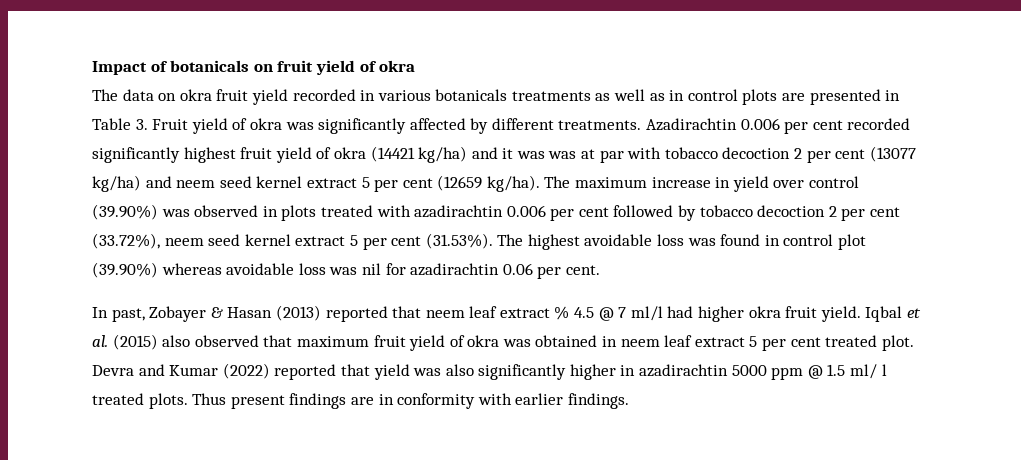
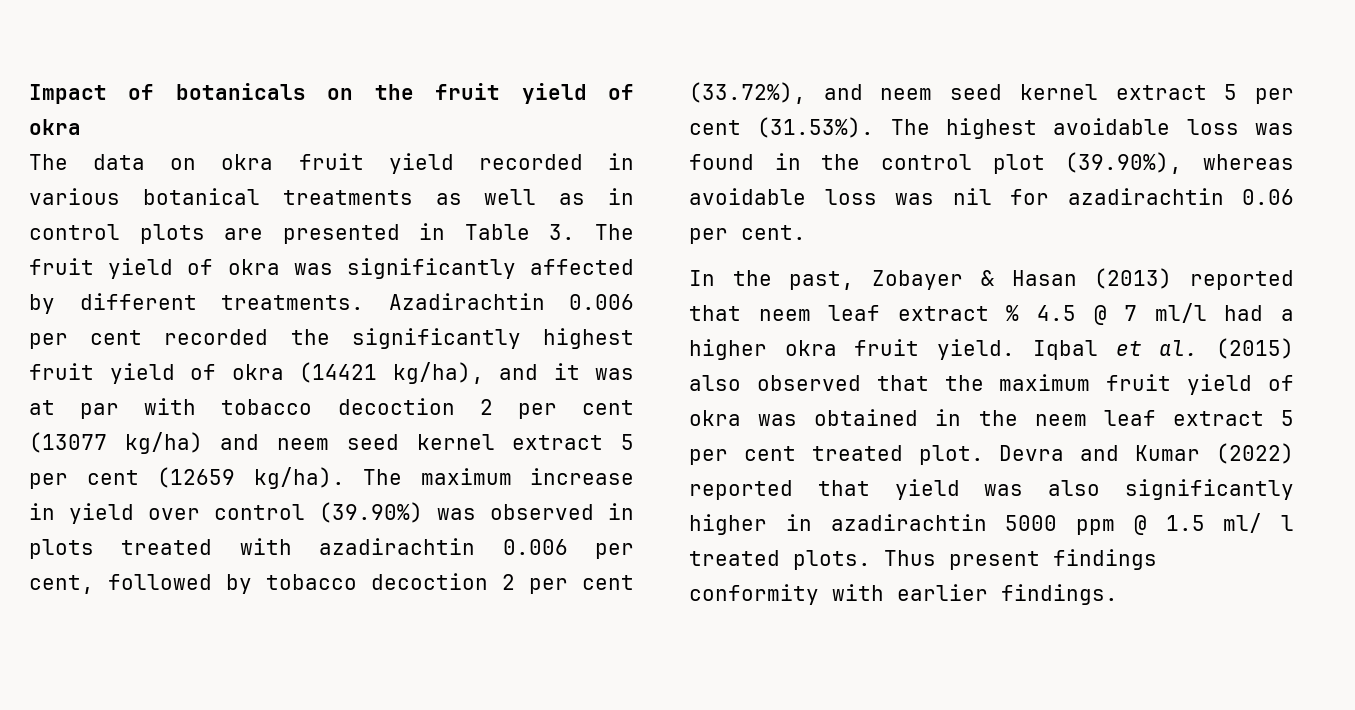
(273, 68) none -> [374,84,414,100] the
[435,89,508,101] botanicals -> [142,188,260,205] botanical
[152,119,189,130] Fruit -> [594,224,634,240] [29,258,94,275] The fruit
(911, 124) none -> [290,329,330,345] the
[418,146,468,163] kg/ha) -> [392,362,484,384] kg/ha),
[548,151,577,159] was -> (634, 374) none
[578,207,609,217] cent -> [29,575,94,594] cent,
(160, 241) none -> [823,84,863,100] and
(780, 240) none -> [821,154,861,170] the
[92,262,158,278] (39.90%) -> [1065,152,1183,174] (39.90%),
(108, 312) none -> [732,270,772,286] the
(694, 312) none -> [1281,309,1294,321] a
(293, 341) none -> [944,375,984,391] the
(618, 341) none -> [978,410,1018,426] the
[350,394,394,405] are in -> (1157, 559) none

